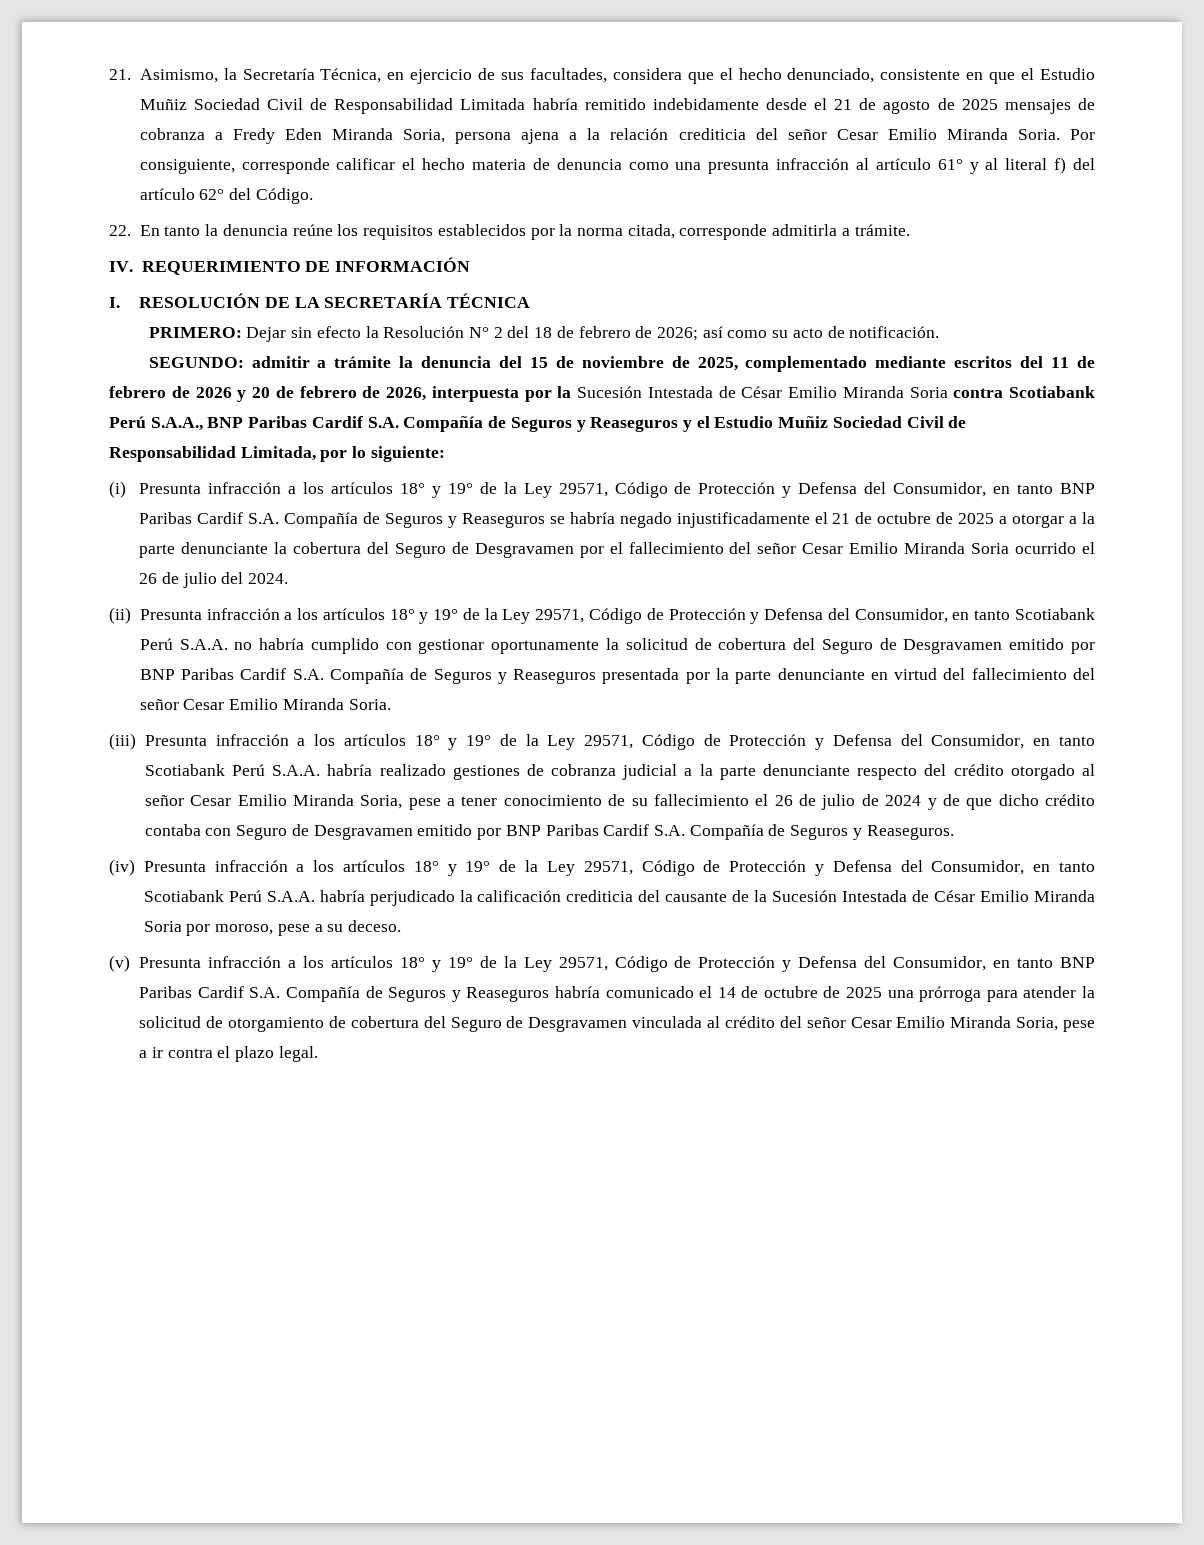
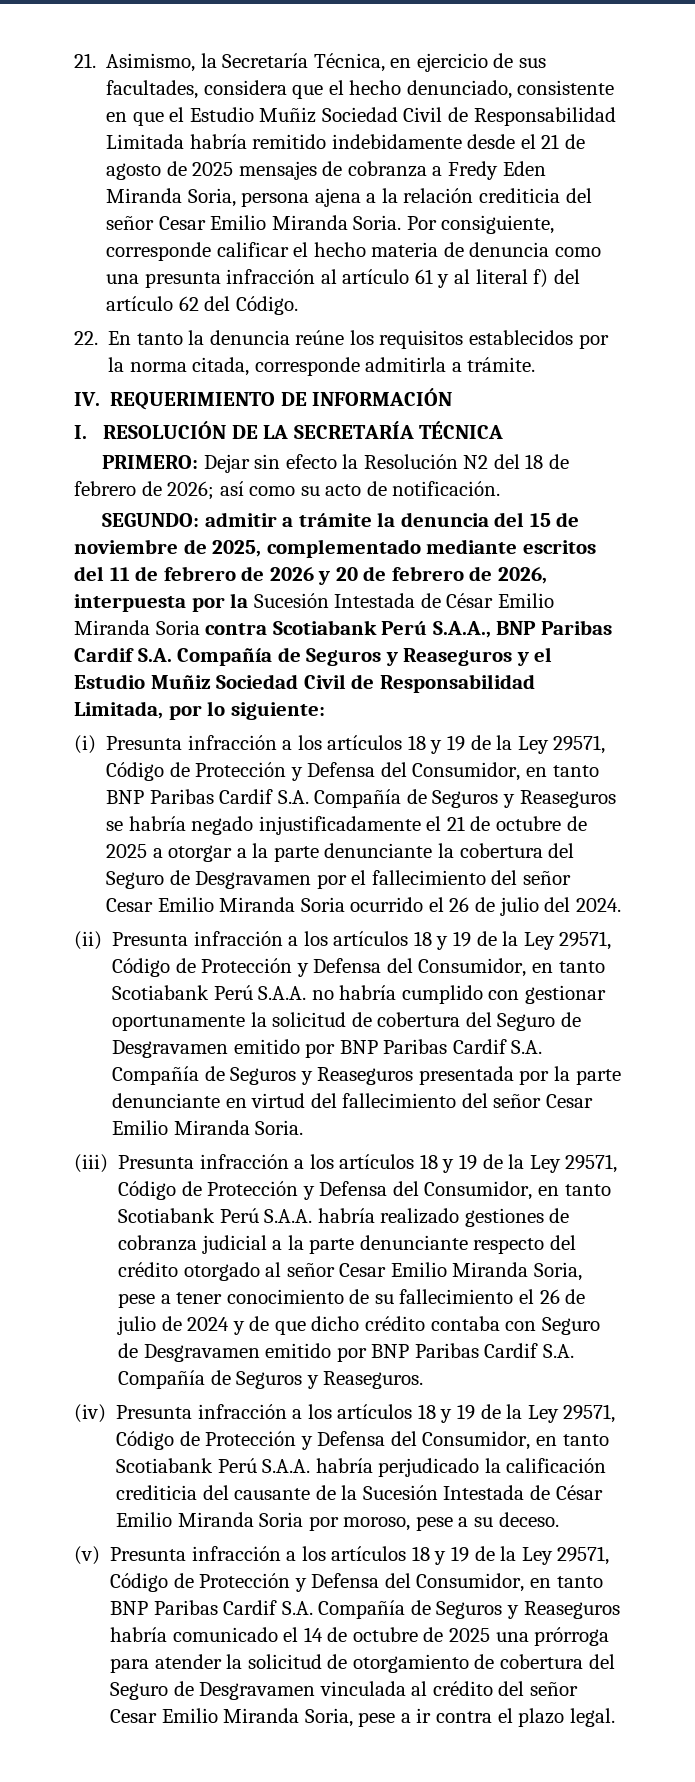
[937,159,963,170] 61° -> [414,269,433,284] 61
[199,189,225,200] 62° -> [178,296,199,311] 62
[468,327,503,338] N° 2 -> [463,455,489,469] N2
[399,483,473,498] 18° y 19° -> [407,735,465,754] 18 y 19
[389,609,459,624] 18° y 19° -> [413,931,471,950] 18 y 19
[414,735,492,750] 18° y 19° -> [419,1154,477,1173] 18 y 19
[413,861,491,876] 18° y 19° -> [417,1404,475,1423] 18 y 19
[399,957,473,972] 18° y 19° -> [411,1546,469,1565] 18 y 19

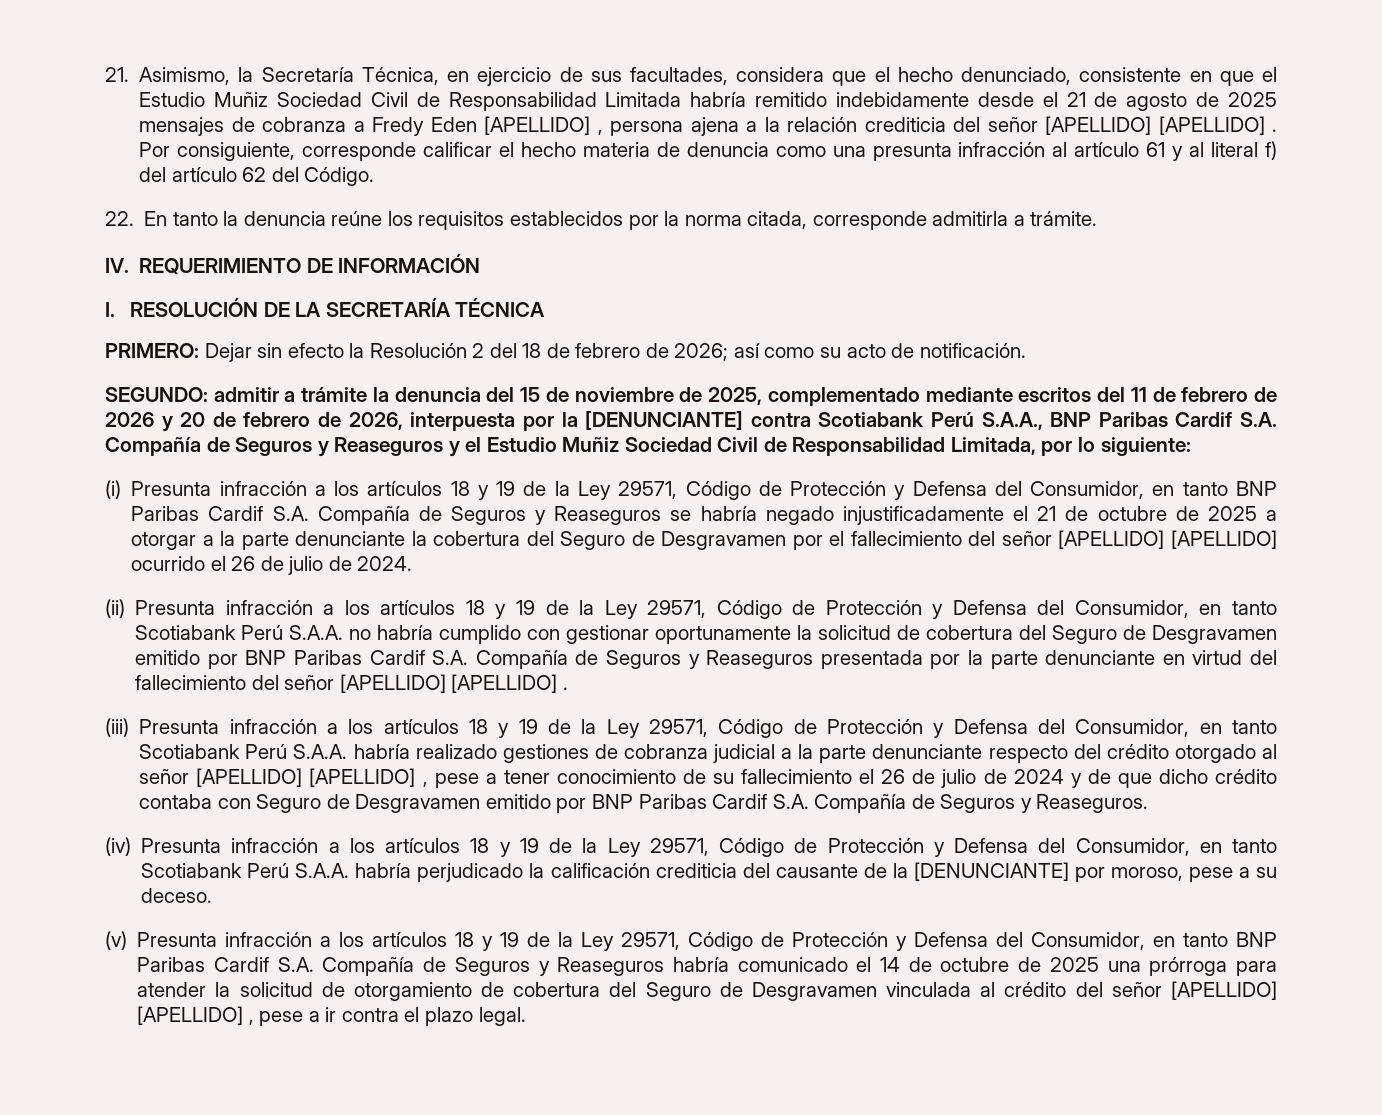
[106,188,236,207] Miranda Soria, -> [484,116,603,135] [APELLIDO] ,
[158,215,402,230] Cesar Emilio Miranda Soria. -> [1045,116,1277,135] [APELLIDO] [APELLIDO] .
[463,455,489,469] N2 -> [472,343,485,358] 2
[253,593,554,608] [74,620,200,635] Sucesión Intestada de César Emilio Miranda Soria -> [585,411,744,430] [DENUNCIANTE]
[106,897,345,912] Cesar Emilio Miranda Soria -> [1058,530,1277,549] [APELLIDO] [APELLIDO]
[544,897,571,912] del -> [328,556,352,571] de
[545,1094,593,1108] [112,1120,304,1135] Cesar Emilio Miranda Soria. -> [339,674,568,693] [APELLIDO] [APELLIDO] .
[339,1262,582,1281] Cesar Emilio Miranda Soria, -> [196,768,428,787] [APELLIDO] [APELLIDO] ,
[362,1485,603,1500] [116,1512,304,1527] Sucesión Intestada de César Emilio Miranda Soria -> [913,862,1069,881] [DENUNCIANTE]
[110,1708,353,1727] Cesar Emilio Miranda Soria, -> [1171,981,1277,1000] [137,1006,254,1025] [APELLIDO] [APELLIDO] ,

